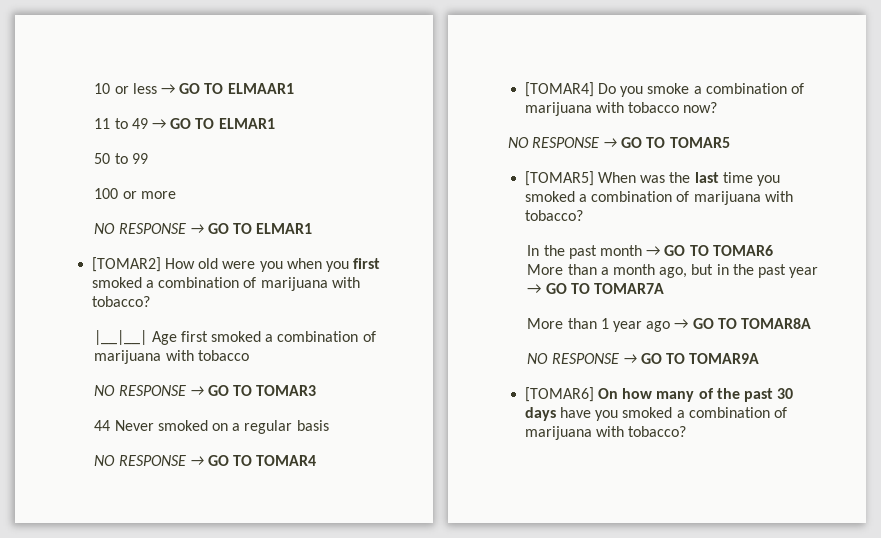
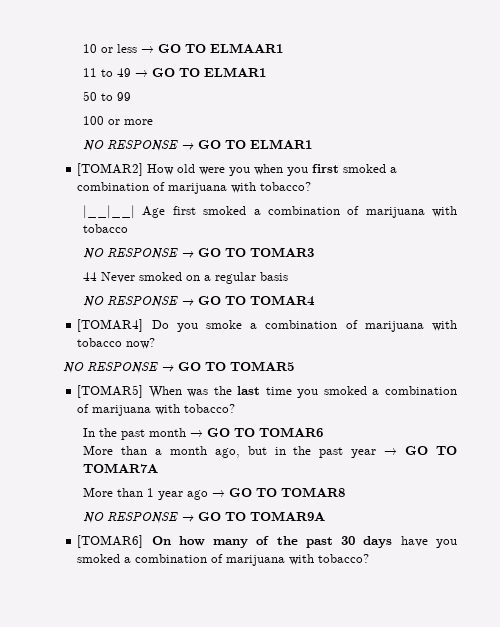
[740,318,811,329] TOMAR8A -> [281,487,346,497] TOMAR8

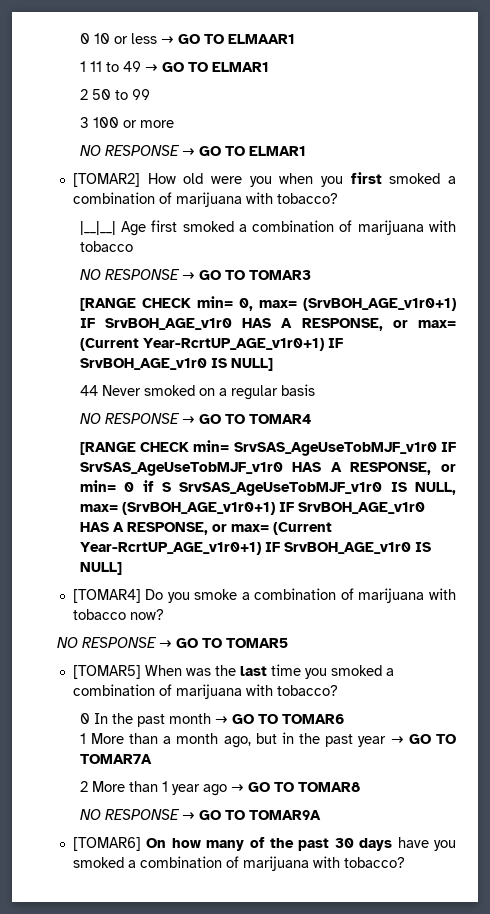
(83, 48) none -> [79,33,90,44] 0
(284, 48) none -> [79,61,86,72] 1
(267, 72) none -> [79,89,88,100] 2
(132, 96) none -> [79,117,89,128] 3
(315, 252) none -> [79,296,457,311] [79,318,456,331] [79,338,343,351] [79,358,273,371] // [RANGE CHECK min= 0, max= (SrvBOH_AGE_v1r0+1) IF SrvBOH_AGE_v1r0 HAS A RESPONSE, or max= (Current Year-RcrtUP_AGE_v1r0+1) IF SrvBOH_AGE_v1r0 IS NULL]
(316, 300) none -> [79,440,457,456] [79,462,457,476] [79,480,456,496] [79,502,425,515] [79,522,332,535] [79,542,431,555] [79,562,122,575] // [RANGE CHECK min= SrvSAS_AgeUseTobMJF_v1r0 IF SrvSAS_AgeUseTobMJF_v1r0 HAS A RESPONSE, or min= 0 if S SrvSAS_AgeUseTobMJF_v1r0 IS NULL, max= (SrvBOH_AGE_v1r0+1) IF SrvBOH_AGE_v1r0 HAS A RESPONSE, or max= (Current Year-RcrtUP_AGE_v1r0+1) IF SrvBOH_AGE_v1r0 IS NULL]
(236, 408) none -> [79,713,90,724] 0
(324, 432) none -> [79,733,86,744] 1
(159, 468) none -> [79,781,88,792] 2

